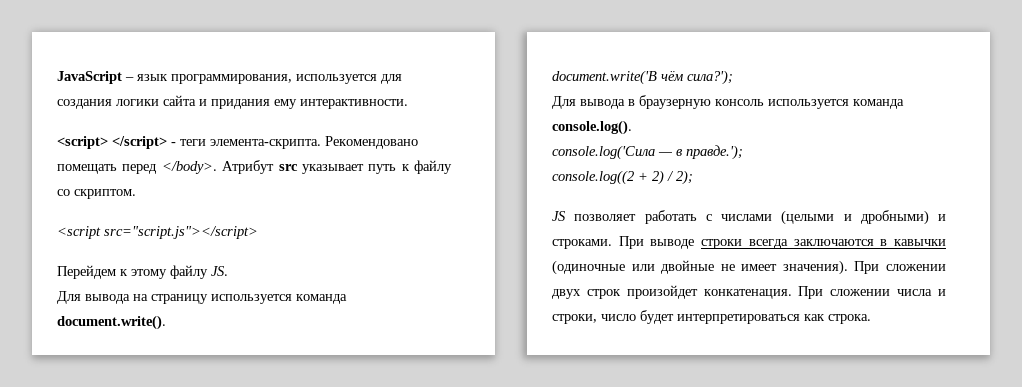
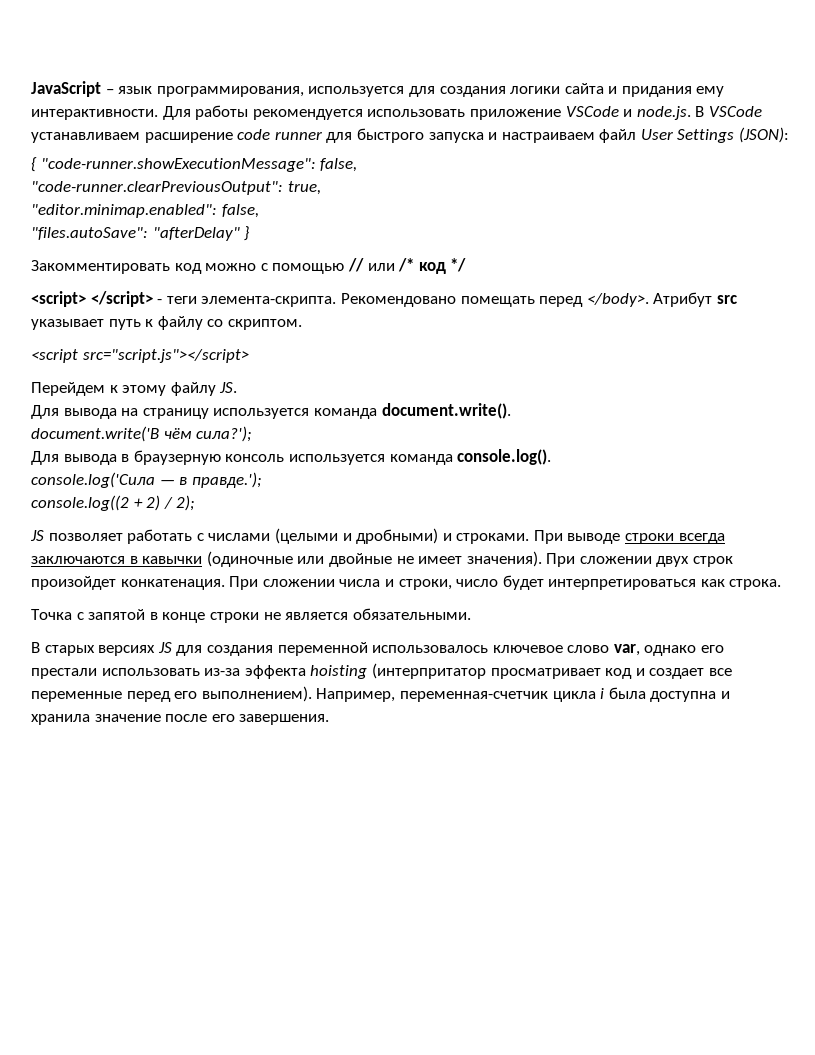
(408, 104) none -> [162,105,762,120] [31,127,790,143] [31,157,358,172] [31,181,321,195] [31,204,259,218] [31,226,250,241] [31,258,467,274] Для работы рекомендуется использовать приложение VSCode и node.js. В VSCode устанавливаем расширение code runner для быстрого запуска и настраиваем файл User Settings (JSON): // { "code-runner.showExecutionMessage": false, // "code-runner.clearPreviousOutput": true, // "editor.minimap.enabled": false, // "files.autoSave": "afterDelay" } // Закомментировать код можно с помощью // или /* код */
(871, 319) none -> [31,608,471,623] [31,642,725,656] [31,663,732,679] [31,686,730,702] [31,714,330,725] // Точка с запятой в конце строки не является обязательными. // В старых версиях JS для создания переменной использовалось ключевое слово var, однако его престали использовать из-за эффекта hoisting (интерпритатор просматривает код и создает все переменные перед его выполнением). Например, переменная-счетчик цикла i была доступна и хранила значение после его завершения.

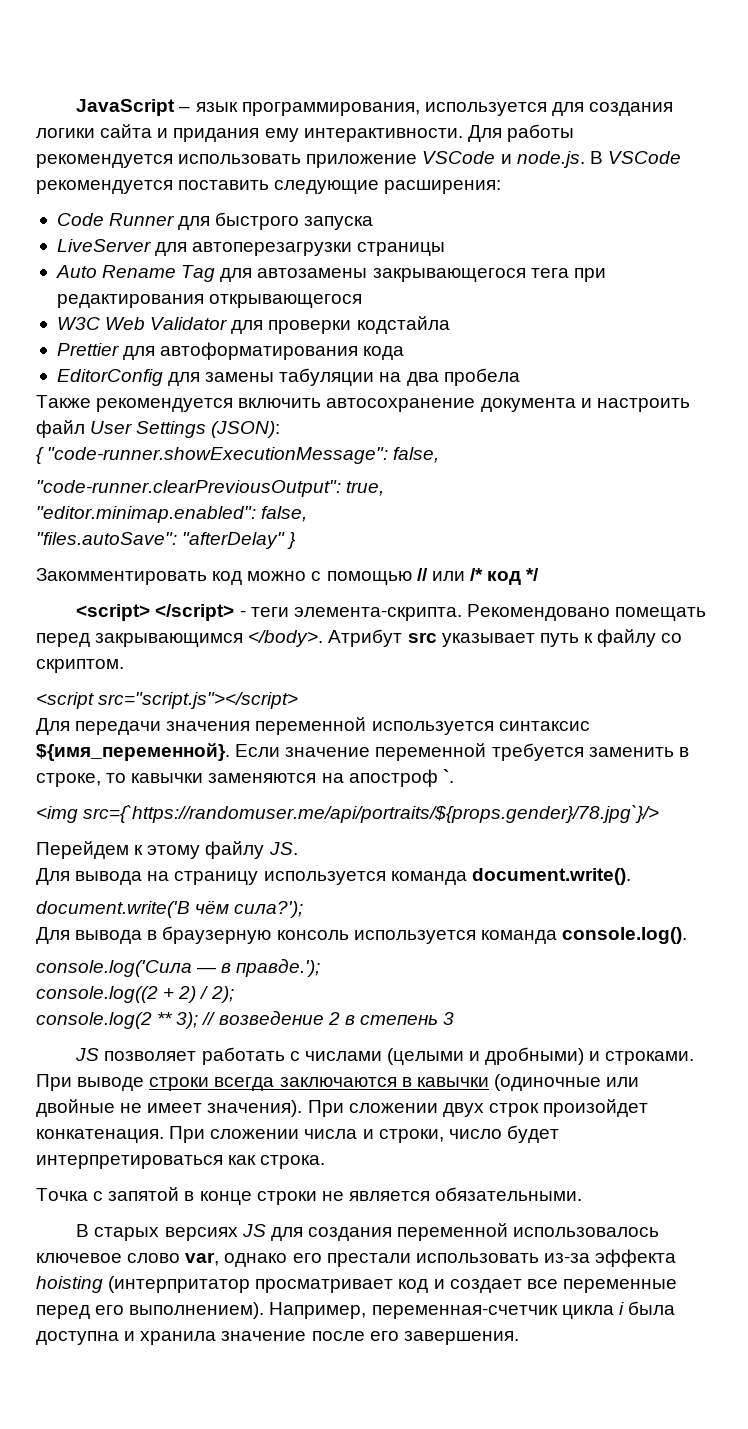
[31,128,595,143] устанавливаем расширение code runner для быстрого запуска и настраиваем -> [36,180,502,194] [56,212,374,230] [56,239,446,256] [55,265,606,282] [56,294,363,308] [56,316,450,334] [56,342,405,360] [56,368,520,386] [36,395,690,412] рекомендуется поставить следующие расширения: // Code Runner для быстрого запуска // LiveServer для автоперезагрузки страницы // Auto Rename Tag для автозамены закрывающегося тега при редактирования открывающегося // W3C Web Validator для проверки кодстайла // Prettier для автоформатирования кода // EditorConfig для замены табуляции на два пробела // Также рекомендуется включить автосохранение документа и настроить
(584, 301) none -> [95,633,244,647] закрывающимся
(249, 356) none -> [36,717,590,735] [36,743,689,761] [36,769,454,787] [36,805,660,823] // Для передачи значения переменной используется синтаксис ${имя_переменной}. Если значение переменной требуется заменить в строке, то кавычки заменяются на апостроф `. // <img src={`https://randomuser.me/api/portraits/${props.gender}/78.jpg`}/>
(196, 503) none -> [36,1010,455,1029] // console.log(2 ** 3); // возведение 2 в степень 3

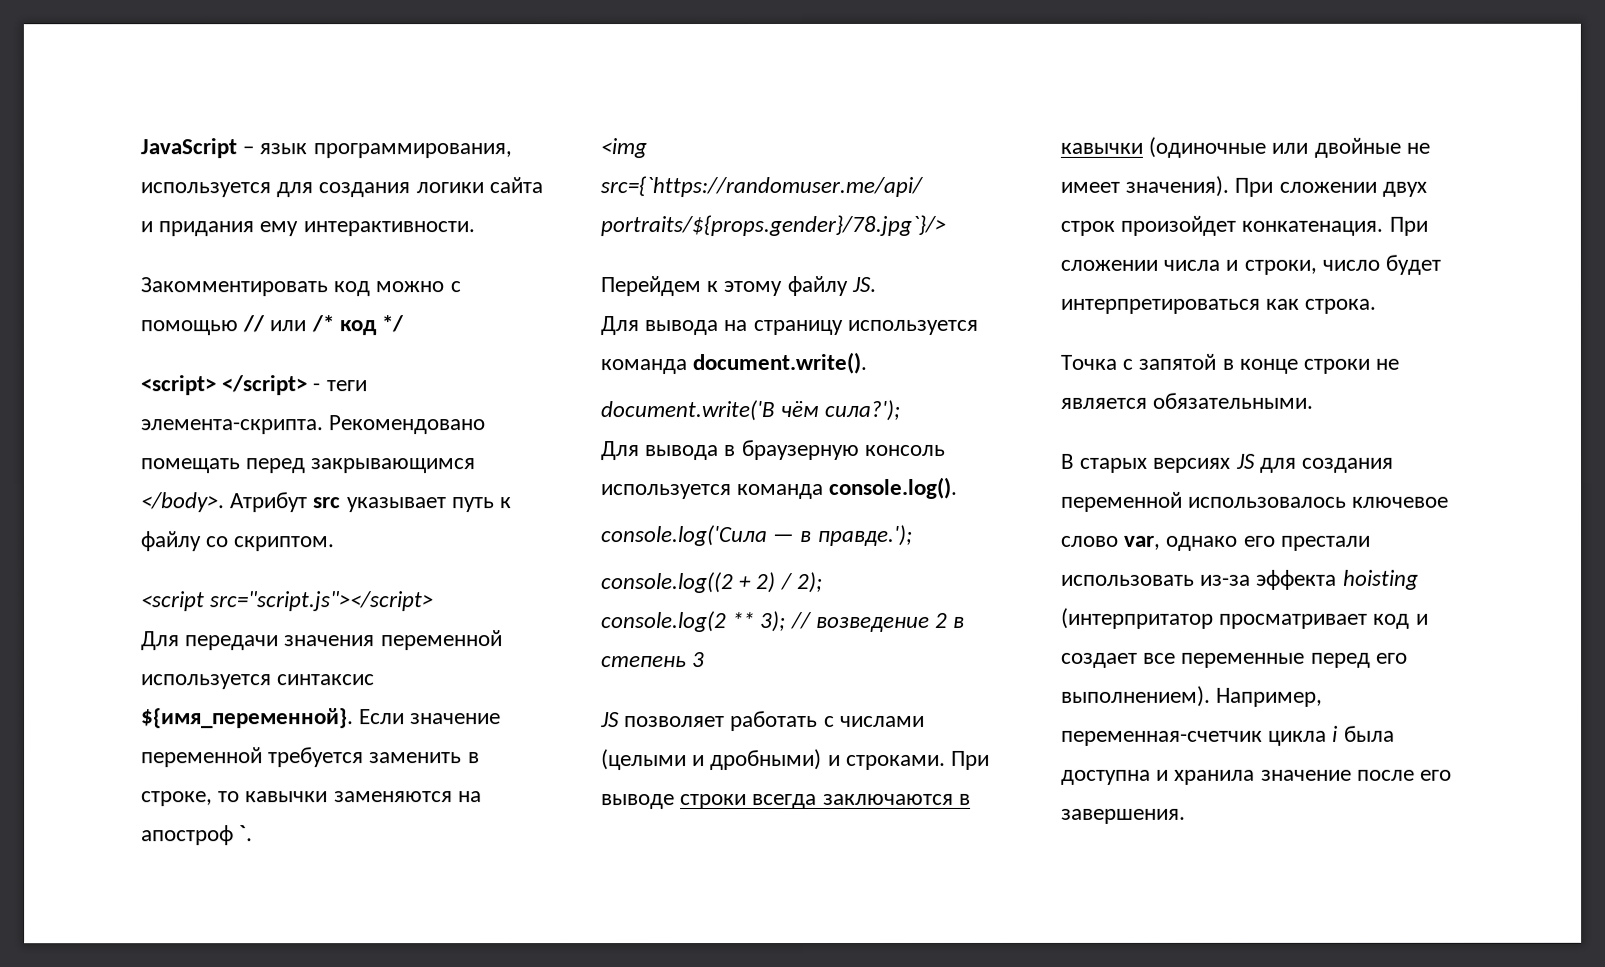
[467,124,574,142] [36,151,681,168] [36,180,502,194] [56,212,374,230] [56,239,446,256] [55,265,606,282] [56,294,363,308] [56,316,450,334] [56,342,405,360] [56,368,520,386] [36,395,690,412] [36,420,281,438] [36,447,440,464] [36,480,385,497] [36,506,308,523] [36,532,297,549] Для работы рекомендуется использовать приложение VSCode и node.js. В VSCode рекомендуется поставить следующие расширения: // Code Runner для быстрого запуска // LiveServer для автоперезагрузки страницы // Auto Rename Tag для автозамены закрывающегося тега при редактирования открывающегося // W3C Web Validator для проверки кодстайла // Prettier для автоформатирования кода // EditorConfig для замены табуляции на два пробела // Также рекомендуется включить автосохранение документа и настроить файл User Settings (JSON): // { "code-runner.showExecutionMessage": false, // "code-runner.clearPreviousOutput": true, // "editor.minimap.enabled": false, // "files.autoSave": "afterDelay" } -> (475, 229) none

